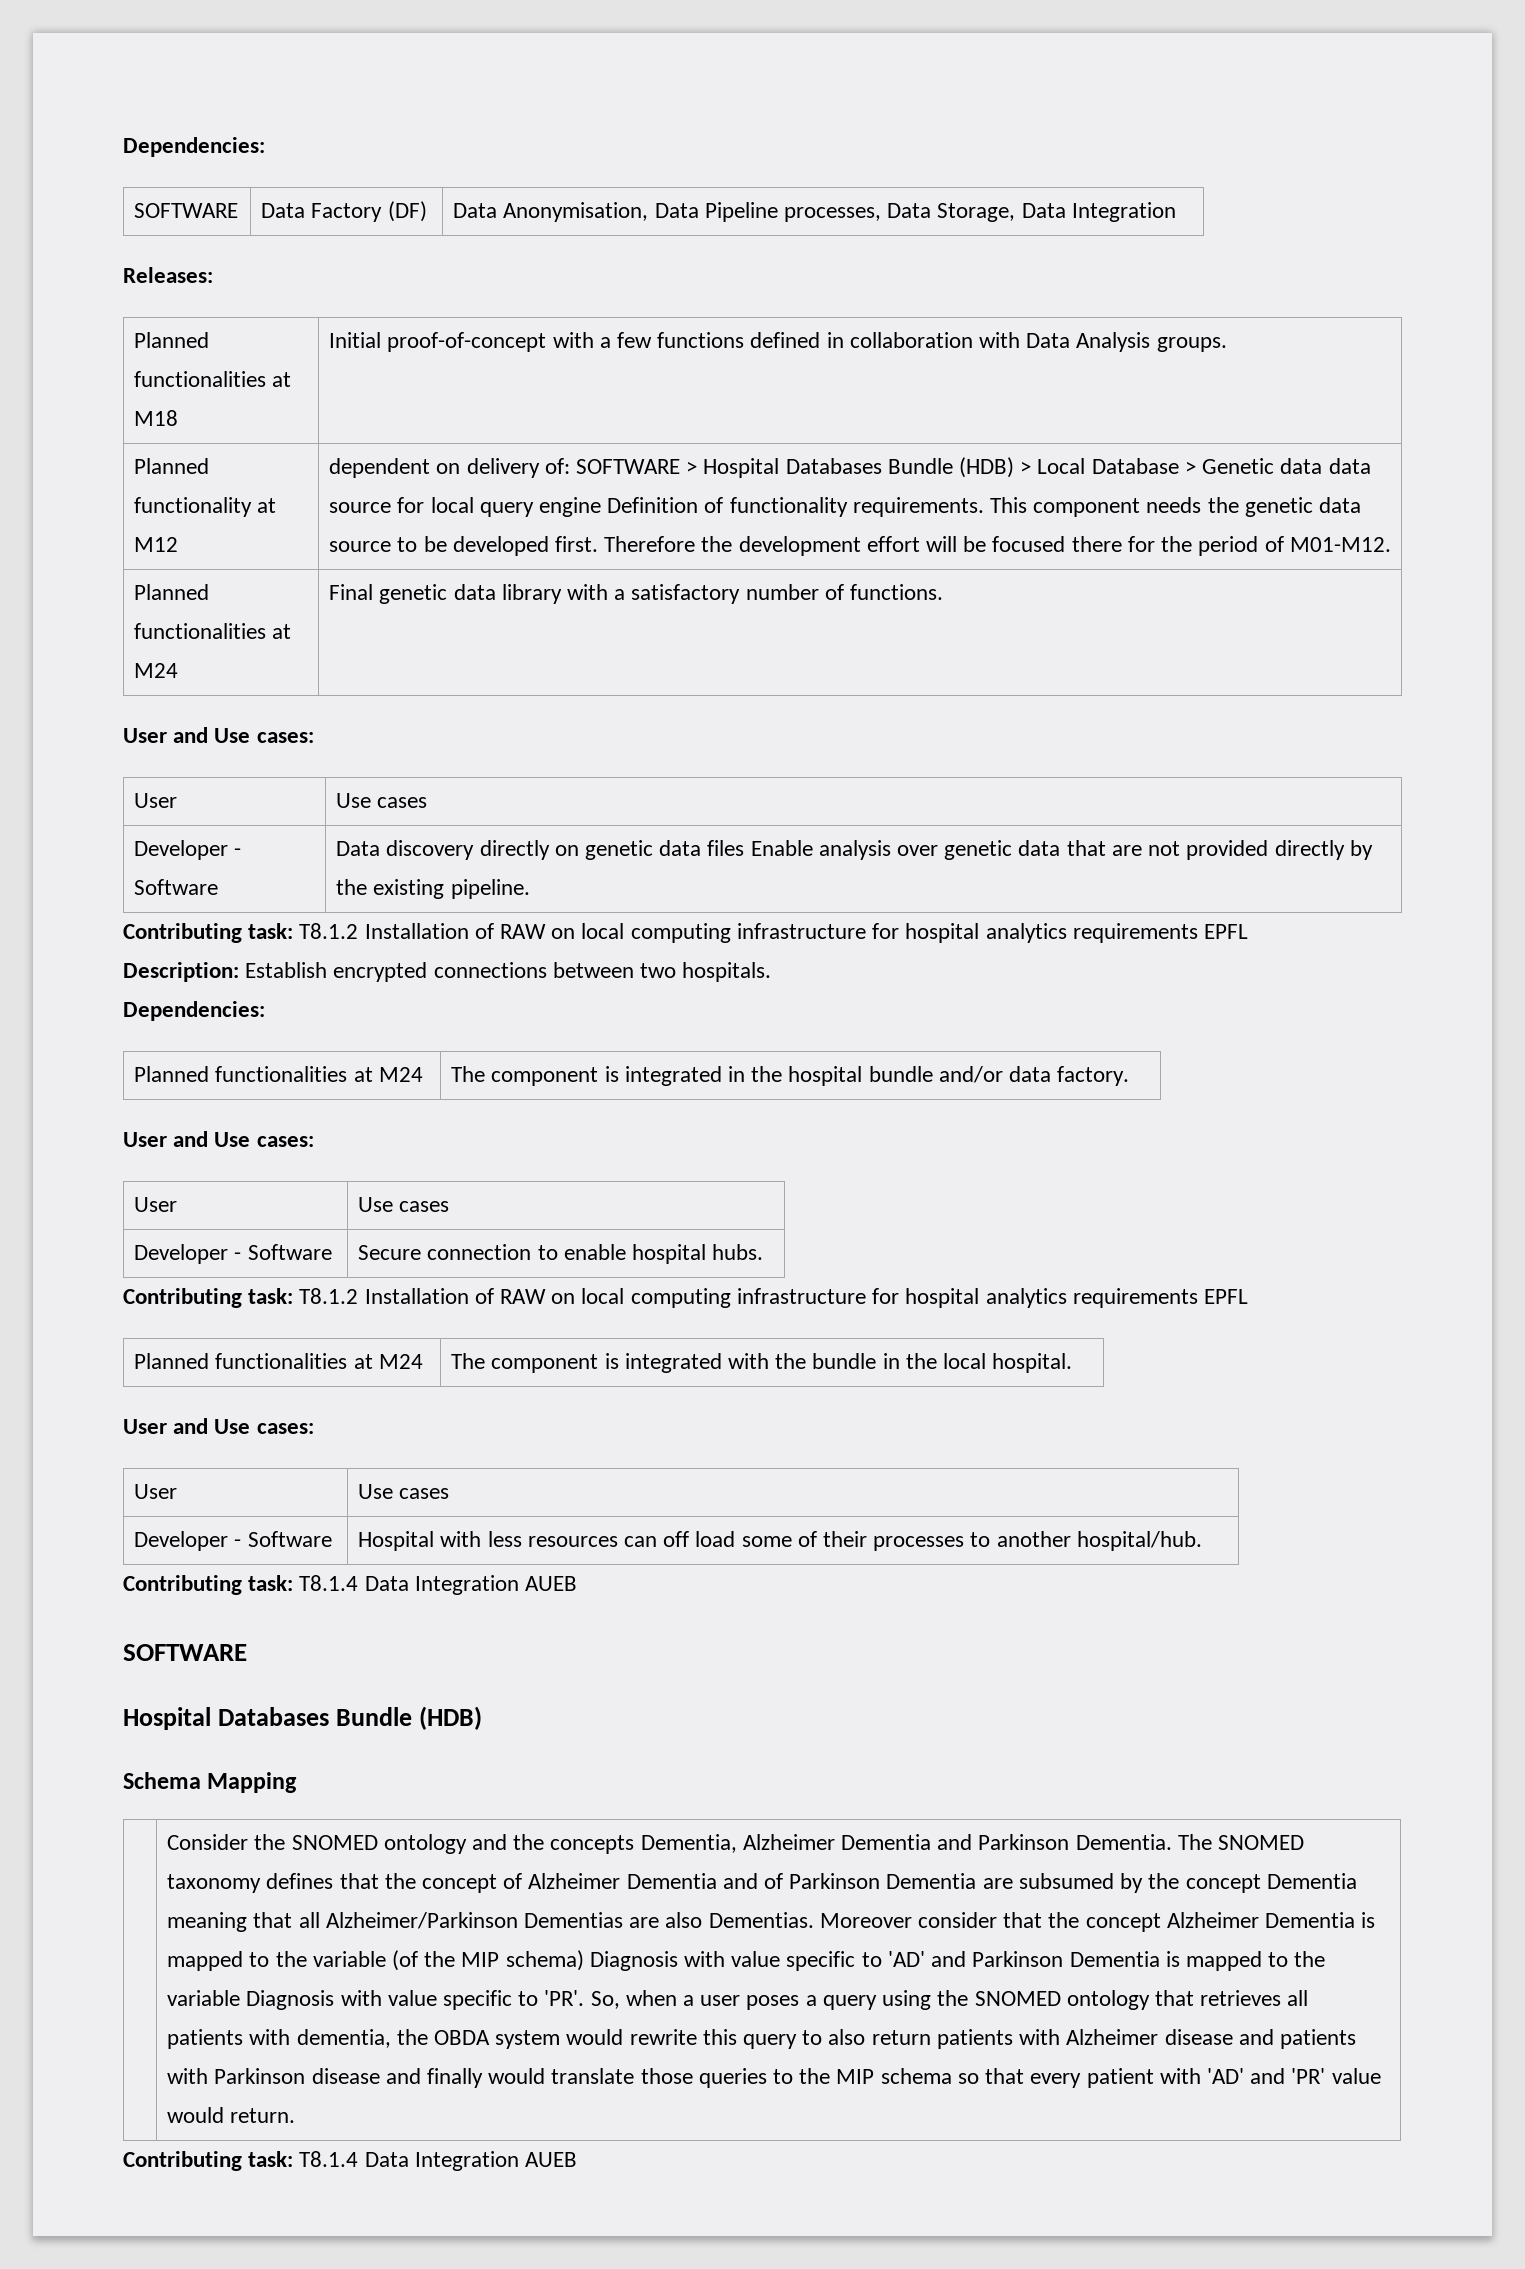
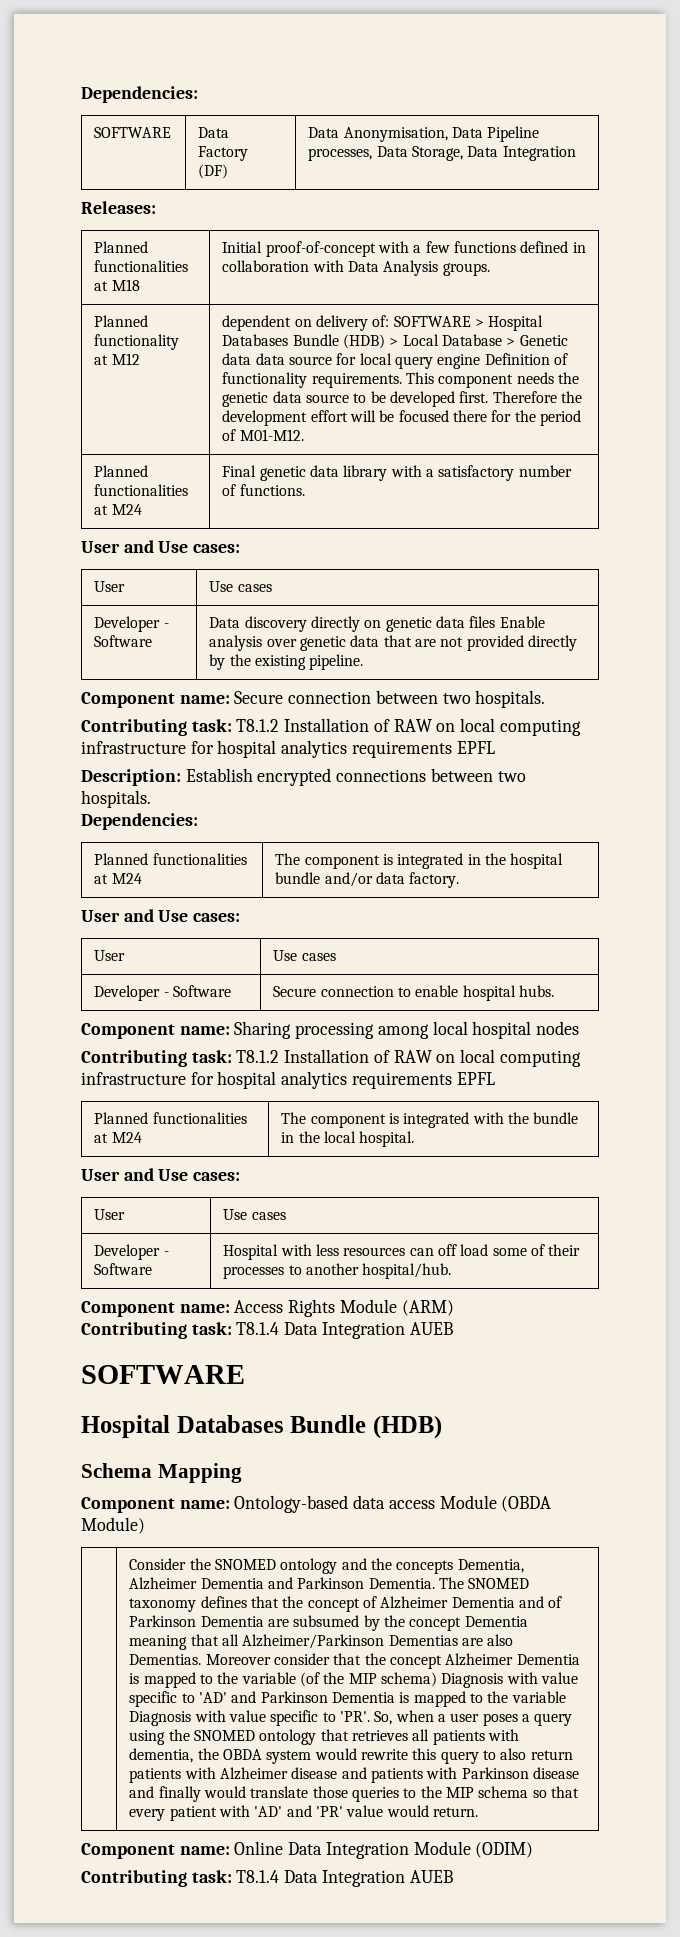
(530, 889) none -> [81,690,546,708] // Component name: Secure connection between two hospitals.
(764, 1252) none -> [81,1021,580,1039] // Component name: Sharing processing among local hospital nodes
(1202, 1541) none -> [81,1299,454,1317] // Component name: Access Rights Module (ARM)
(298, 1782) none -> [81,1495,552,1513] [81,1517,145,1534] // Component name: Ontology-based data access Module (OBDA Module)
(296, 2115) none -> [81,1841,534,1859] // Component name: Online Data Integration Module (ODIM)

